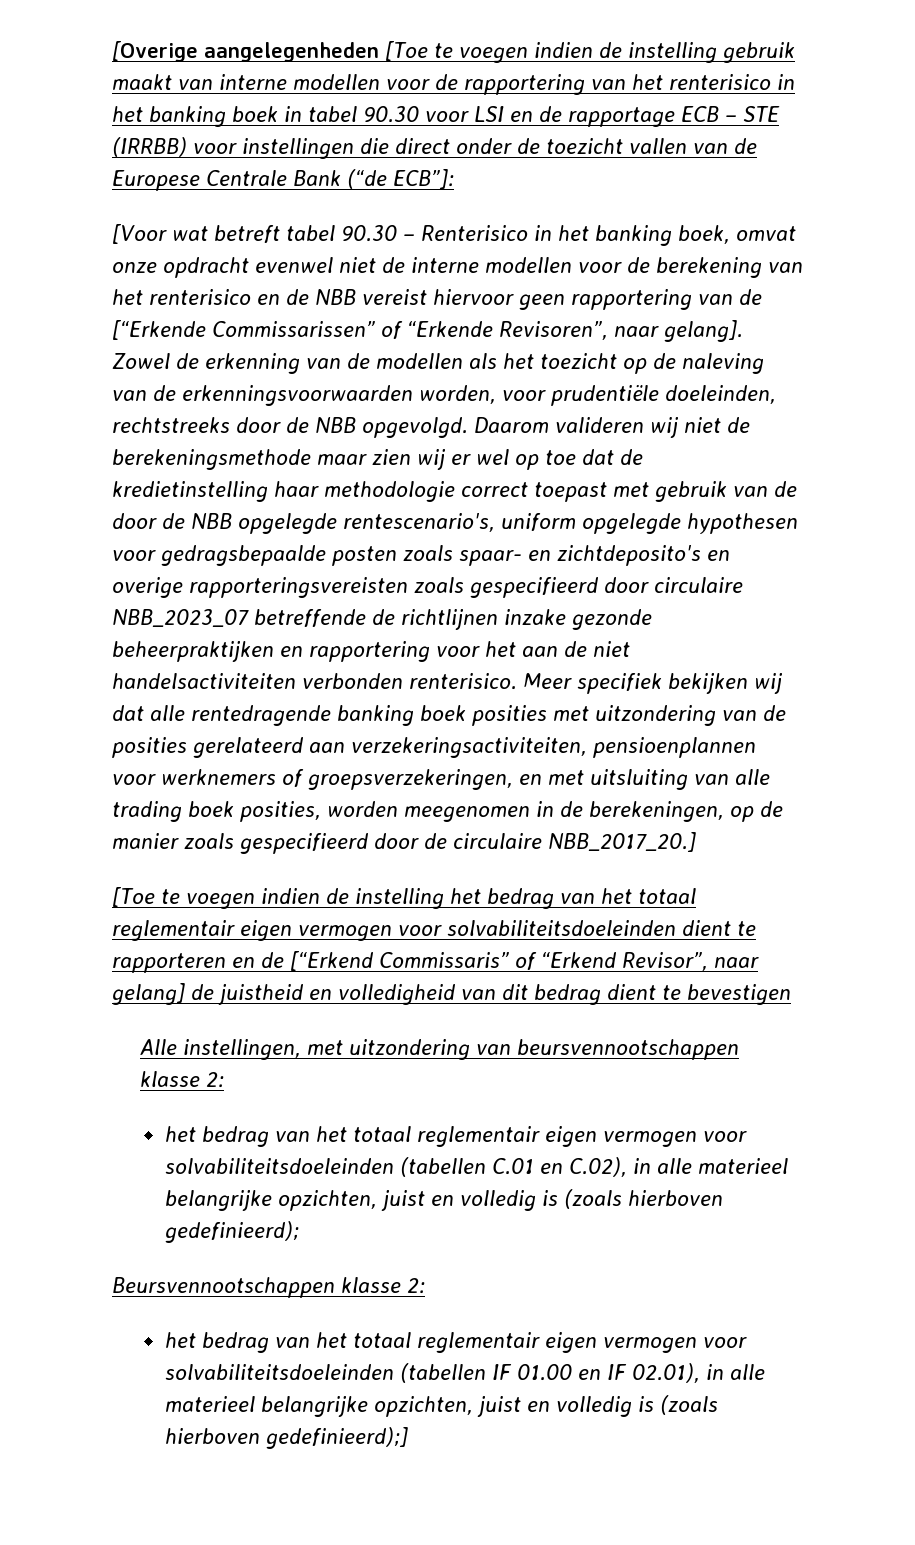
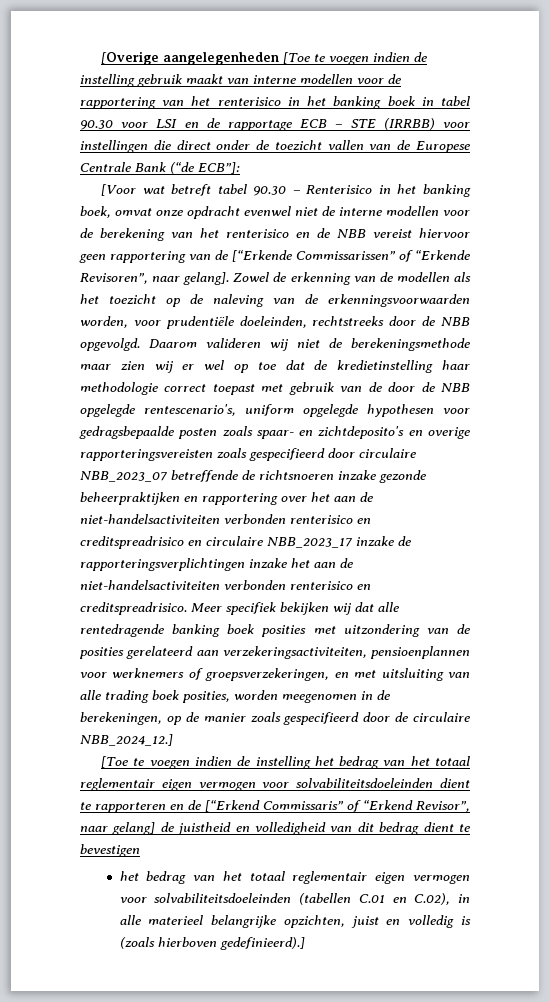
[401,609,498,630] richtlijnen -> [259,470,334,480] richtsnoeren
[436,641,630,657] [112,673,517,690] voor het aan de niet handelsactiviteiten verbonden renterisico. -> [281,492,373,502] [80,514,371,524] [80,536,411,549] [80,558,353,571] [80,580,371,590] [80,602,187,615] over het aan de niet-handelsactiviteiten verbonden renterisico en creditspreadrisico en circulaire NBB_2023_17 inzake de rapporteringsverplichtingen inzake het aan de niet-handelsactiviteiten verbonden renterisico en creditspreadrisico.
[548,832,696,852] NBB_2017_20.] -> [80,734,173,746] NBB_2024_12.]
[140,1039,740,1060] [140,1071,225,1088] // Alle instellingen, met uitzondering van beursvennootschappen klasse 2: -> (140, 850) none
[164,1221,299,1243] [112,1277,425,1298] [164,1332,747,1353] [164,1363,765,1383] [164,1395,718,1417] [164,1427,408,1449] gedefinieerd); // Beursvennootschappen klasse 2: // het bedrag van het totaal reglementair eigen vermogen voor solvabiliteitsdoeleinden (tabellen IF 01.00 en IF 02.01), in alle materieel belangrijke opzichten, juist en volledig is (zoals hierboven gedefinieerd);] -> [219,937,305,950] gedefinieerd).]

